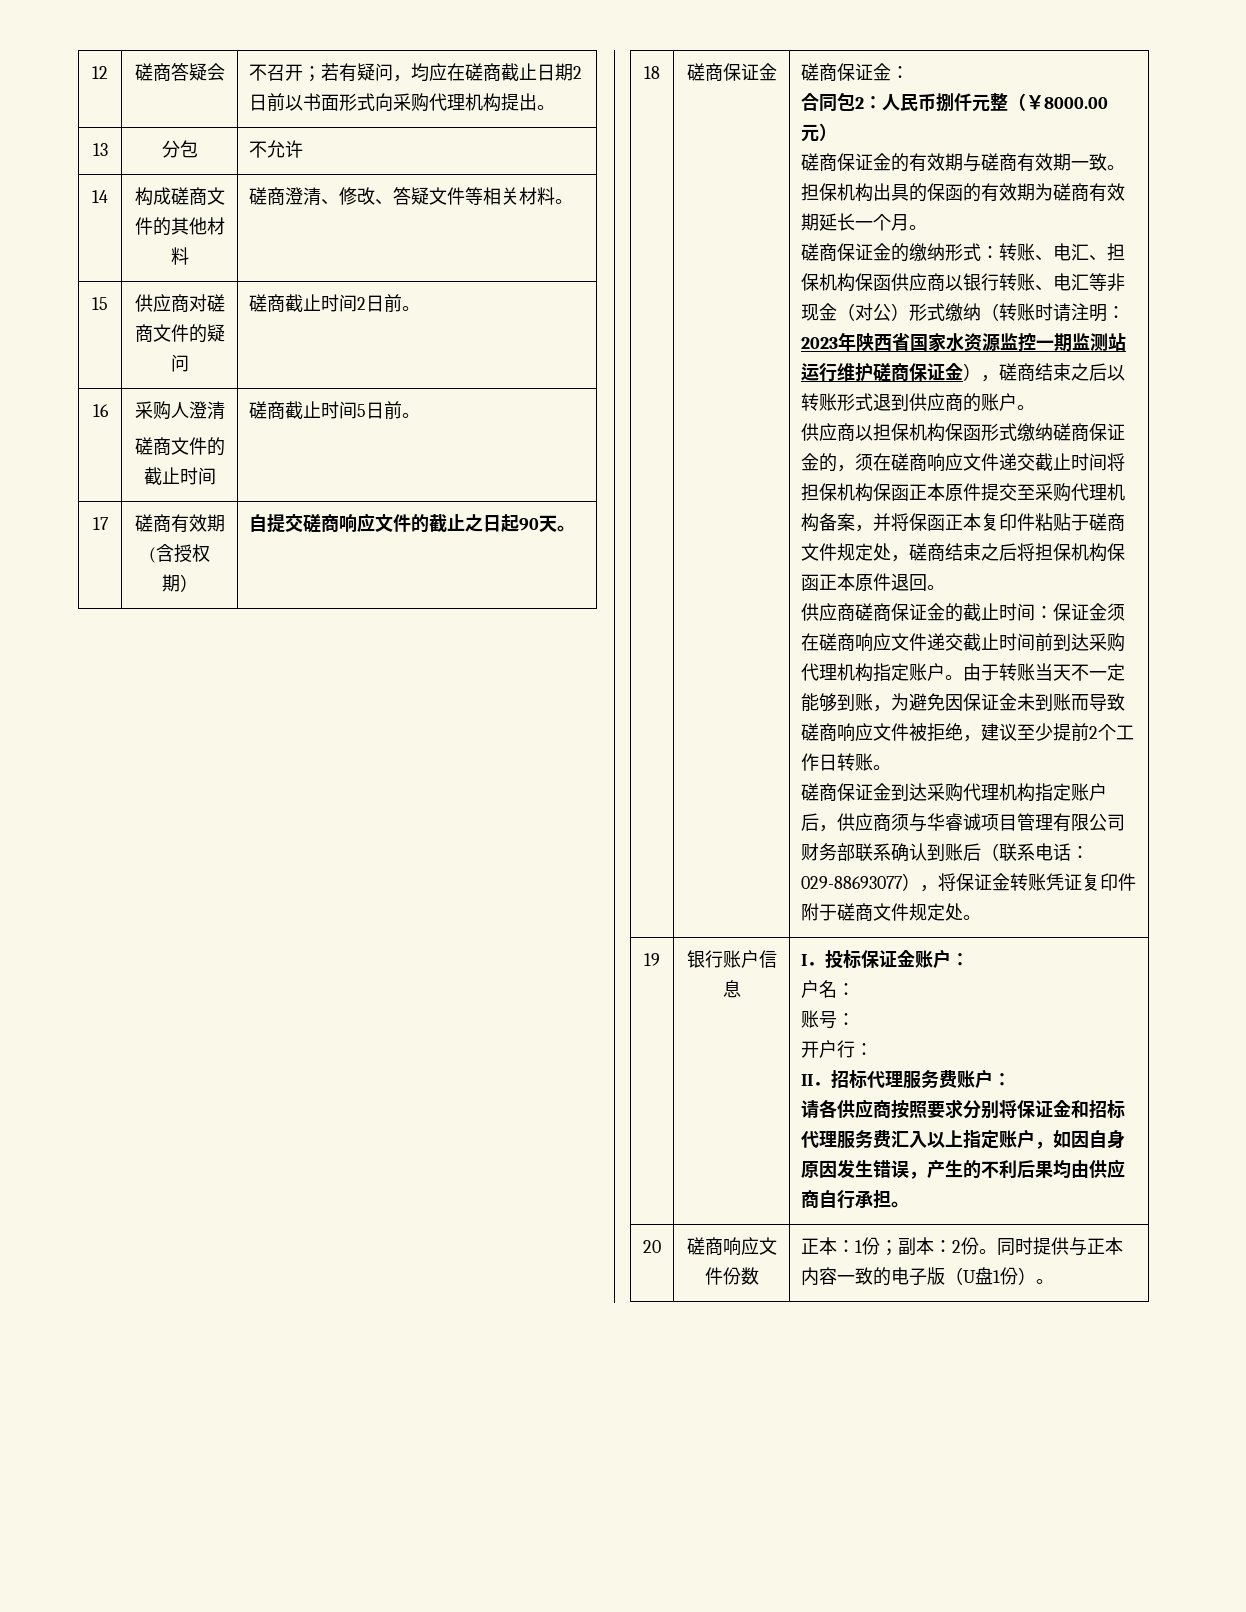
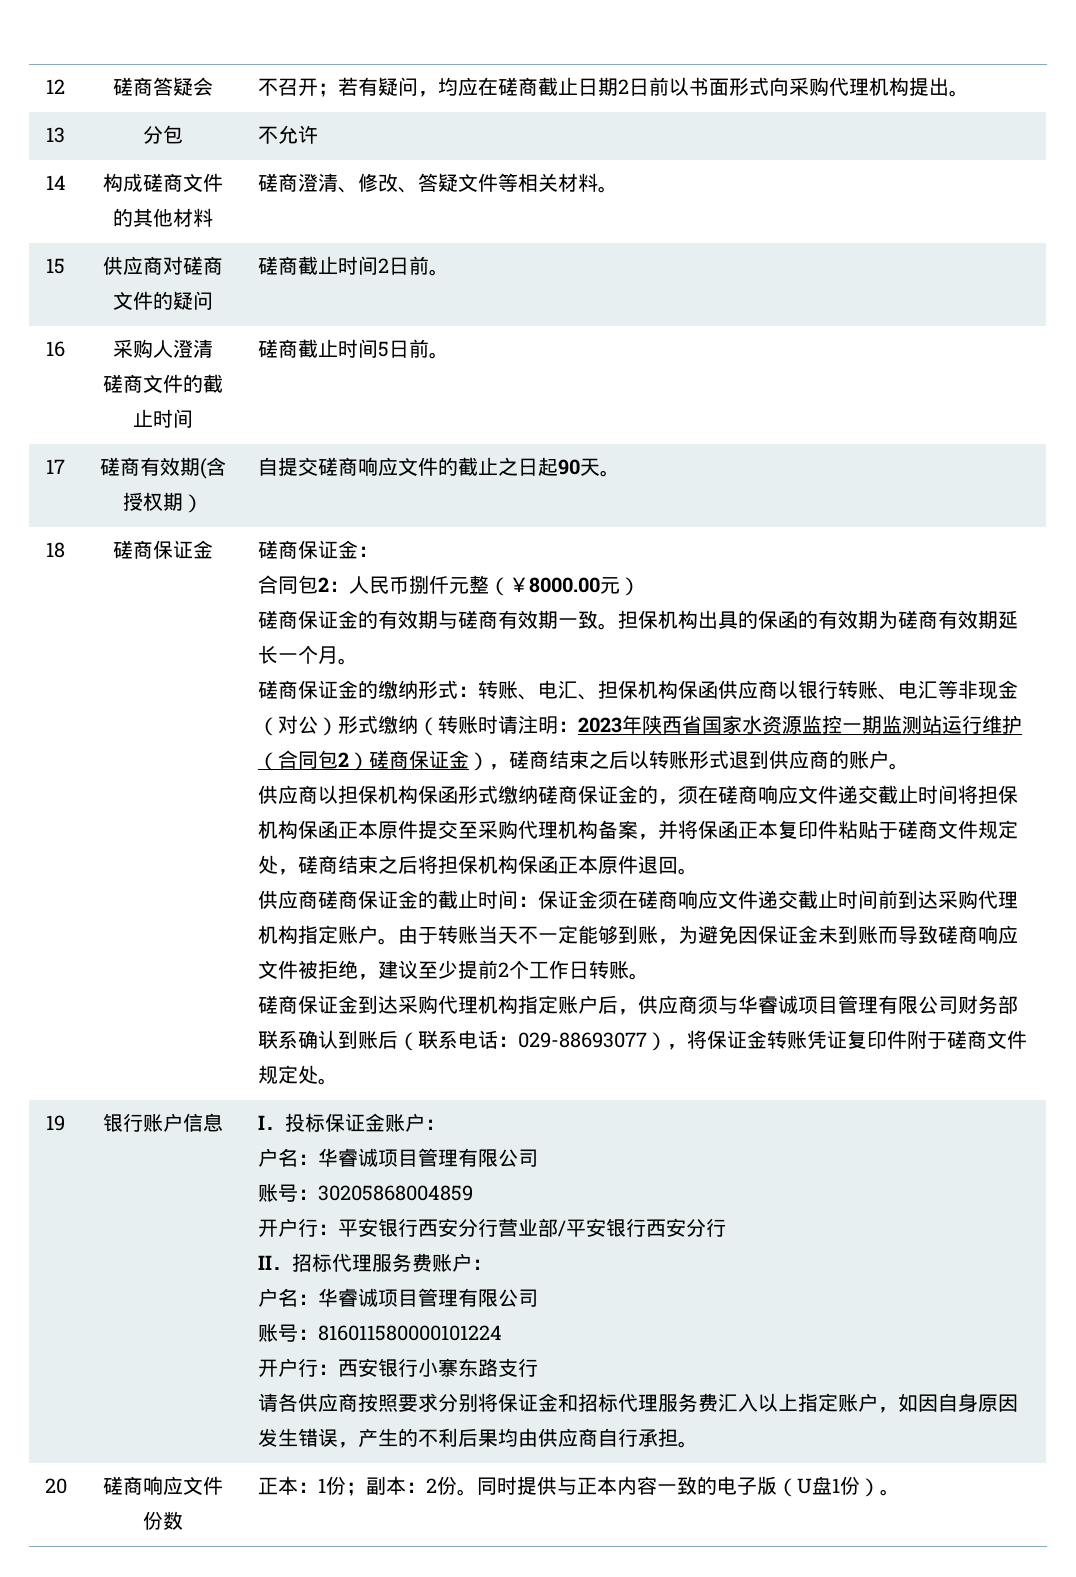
(874, 372) none -> [257,750,369,771] （合同包2）
[801,1010,856,1029] [801,1040,874,1058] // 账号： // 开户行： -> [317,1148,538,1167] [257,1183,473,1202] [257,1218,726,1237] 华睿诚项目管理有限公司 // 账号：30205868004859 // 开户行：平安银行西安分行营业部/平安银行西安分行
(1012, 1079) none -> [257,1288,538,1307] [257,1323,502,1342] [257,1358,538,1377] // 户名：华睿诚项目管理有限公司 // 账号：816011580000101224 // 开户行：西安银行小寨东路支行

